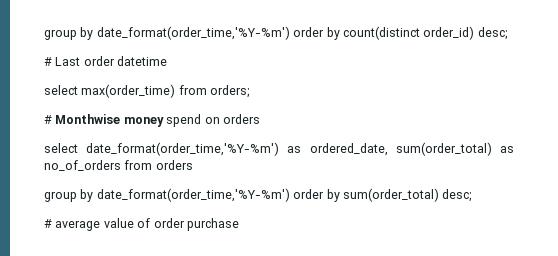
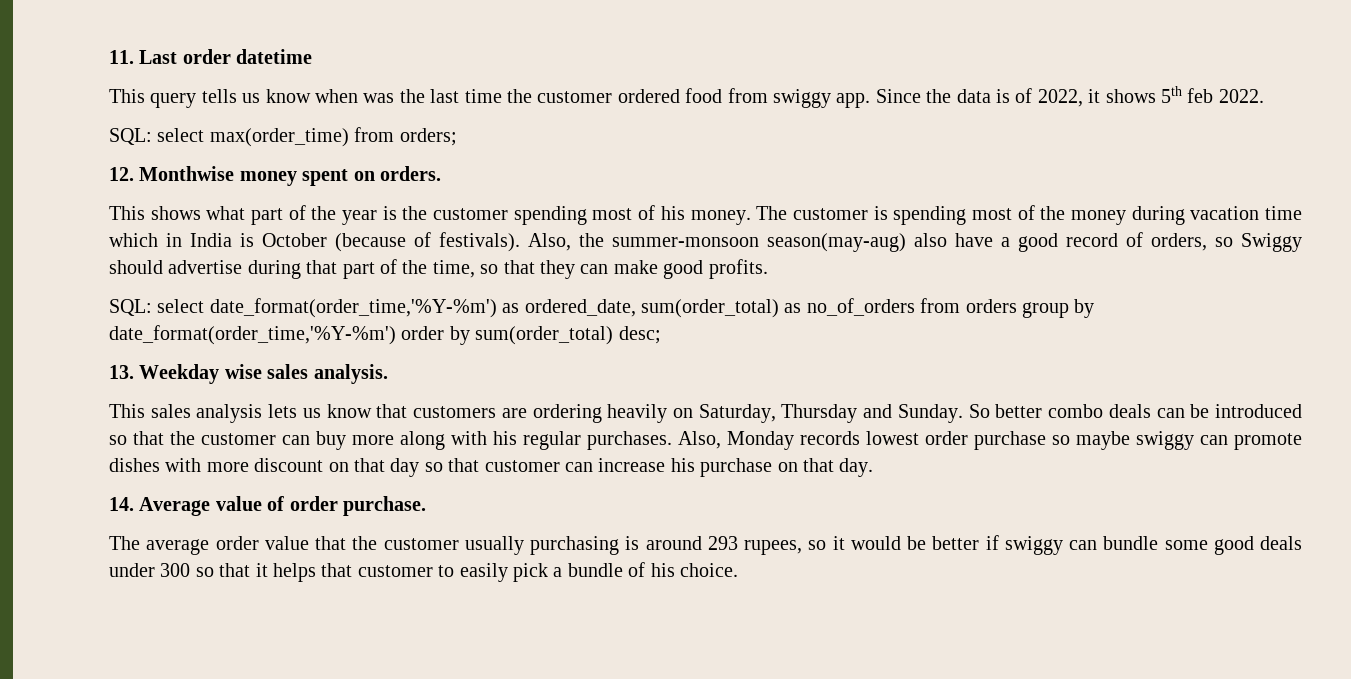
[44,26,507,40] [44,56,168,66] group by date_format(order_time,'%Y-%m') order by count(distinct order_id) desc; // # Last order datetime // -> [109,49,313,64] [109,86,1264,108] [109,128,152,145] 11. Last order datetime // This query tells us know when was the last time the customer ordered food from swiggy app. Since the data is of 2022, it shows 5th feb 2022. // SQL:
[44,115,52,124] # -> [109,167,134,181] 12.
[166,114,260,127] spend on orders // -> [302,166,441,186] [109,205,1302,225] [109,232,1302,252] [109,259,768,279] [109,299,152,316] spent on orders. // This shows what part of the year is the customer spending most of his money. The customer is spending most of the money during vacation time which in India is October (because of festivals). Also, the summer-monsoon season(may-aug) also have a good record of orders, so Swiggy should advertise during that part of the time, so that they can make good profits. // SQL:
(193, 165) // -> (1017, 306) none
[44,218,239,231] # average value of order purchase -> [109,364,388,384] [109,404,1303,423] [109,431,1302,450] [109,458,874,477] [109,496,426,516] [109,535,1302,555] [109,562,738,582] 13. Weekday wise sales analysis. // This sales analysis lets us know that customers are ordering heavily on Saturday, Thursday and Sunday. So better combo deals can be introduced so that the customer can buy more along with his regular purchases. Also, Monday records lowest order purchase so maybe swiggy can promote dishes with more discount on that day so that customer can increase his purchase on that day. // 14. Average value of order purchase. // The average order value that the customer usually purchasing is around 293 rupees, so it would be better if swiggy can bundle some good deals under 300 so that it helps that customer to easily pick a bundle of his choice.

